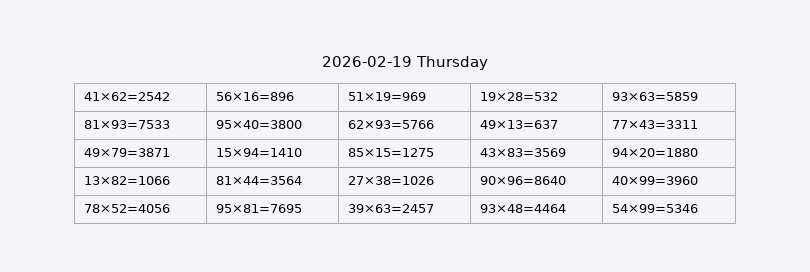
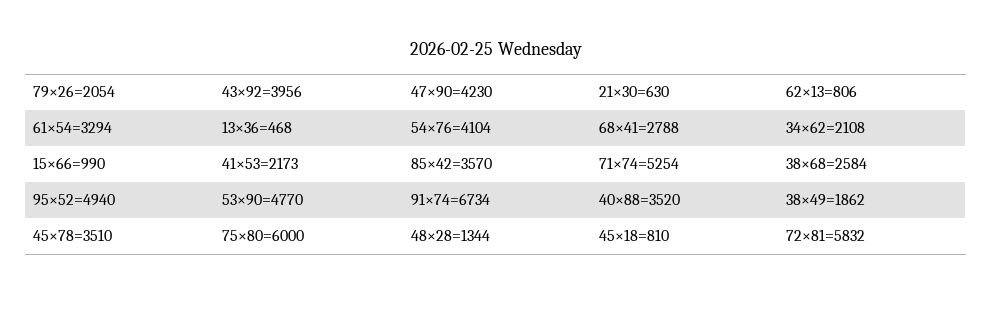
[322,56,488,70] [84,92,171,101] [216,92,295,101] [348,92,427,101] [480,92,559,101] [612,92,699,101] [84,120,171,129] [216,120,303,129] [348,120,435,129] [480,120,559,129] [612,120,699,129] [84,148,171,157] [216,148,303,157] [348,148,435,157] [480,148,567,157] [612,148,699,157] [84,176,171,185] [216,176,303,185] [348,176,435,185] [480,176,567,185] [612,176,699,185] [84,204,171,213] [216,204,303,213] [348,204,435,213] [480,204,567,213] [612,204,699,213] 2026-02-19 Thursday // 41×62=2542 | 56×16=896 | 51×19=969 | 19×28=532 | 93×63=5859 // 81×93=7533 | 95×40=3800 | 62×93=5766 | 49×13=637 | 77×43=3311 // 49×79=3871 | 15×94=1410 | 85×15=1275 | 43×83=3569 | 94×20=1880 // 13×82=1066 | 81×44=3564 | 27×38=1026 | 90×96=8640 | 40×99=3960 // 78×52=4056 | 95×81=7695 | 39×63=2457 | 93×48=4464 | 54×99=5346 -> [410,41,582,59] [33,85,116,98] [222,85,303,98] [411,86,493,98] [599,85,670,97] [786,85,858,97] [33,121,113,134] [222,121,293,133] [411,121,492,133] [599,121,680,133] [786,121,866,133] [33,157,106,170] [222,157,299,169] [411,158,493,169] [599,157,680,169] [786,157,868,169] [33,194,116,206] [222,194,304,206] [411,193,491,206] [599,194,681,205] [786,193,866,206] [33,229,113,241] [222,229,305,241] [411,229,491,241] [599,229,670,241] [786,229,866,241] 2026-02-25 Wednesday // 79×26=2054 | 43×92=3956 | 47×90=4230 | 21×30=630 | 62×13=806 // 61×54=3294 | 13×36=468 | 54×76=4104 | 68×41=2788 | 34×62=2108 // 15×66=990 | 41×53=2173 | 85×42=3570 | 71×74=5254 | 38×68=2584 // 95×52=4940 | 53×90=4770 | 91×74=6734 | 40×88=3520 | 38×49=1862 // 45×78=3510 | 75×80=6000 | 48×28=1344 | 45×18=810 | 72×81=5832

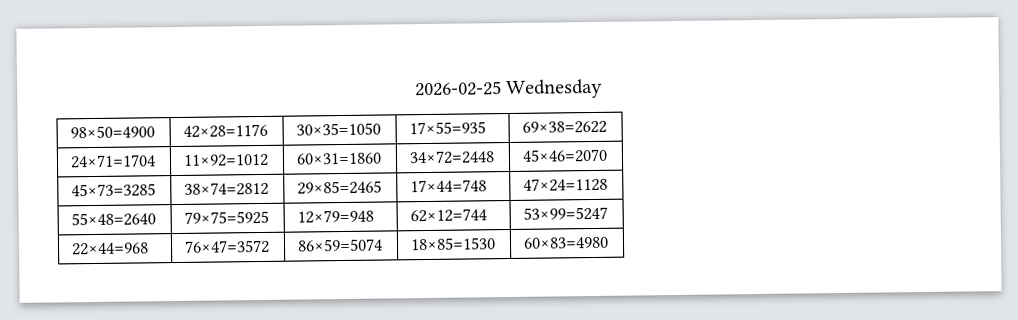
[33,85,116,98] [222,85,303,98] [411,86,493,98] [599,85,670,97] [786,85,858,97] [33,121,113,134] [222,121,293,133] [411,121,492,133] [599,121,680,133] [786,121,866,133] [33,157,106,170] [222,157,299,169] [411,158,493,169] [599,157,680,169] [786,157,868,169] [33,194,116,206] [222,194,304,206] [411,193,491,206] [599,194,681,205] [786,193,866,206] [33,229,113,241] [222,229,305,241] [411,229,491,241] [599,229,670,241] [786,229,866,241] 79×26=2054 | 43×92=3956 | 47×90=4230 | 21×30=630 | 62×13=806 // 61×54=3294 | 13×36=468 | 54×76=4104 | 68×41=2788 | 34×62=2108 // 15×66=990 | 41×53=2173 | 85×42=3570 | 71×74=5254 | 38×68=2584 // 95×52=4940 | 53×90=4770 | 91×74=6734 | 40×88=3520 | 38×49=1862 // 45×78=3510 | 75×80=6000 | 48×28=1344 | 45×18=810 | 72×81=5832 -> [70,125,156,139] [183,123,269,138] [296,122,382,136] [409,121,487,135] [522,120,608,134] [70,154,157,169] [183,153,270,167] [296,152,383,165] [409,150,496,165] [522,148,609,163] [71,183,157,198] [184,181,270,196] [297,180,383,195] [410,179,488,193] [523,177,609,192] [71,212,157,227] [184,210,270,225] [297,209,375,224] [410,208,488,223] [523,206,609,221] [71,242,150,256] [184,239,271,254] [297,238,384,252] [410,237,497,251] [523,236,610,249] 98×50=4900 | 42×28=1176 | 30×35=1050 | 17×55=935 | 69×38=2622 // 24×71=1704 | 11×92=1012 | 60×31=1860 | 34×72=2448 | 45×46=2070 // 45×73=3285 | 38×74=2812 | 29×85=2465 | 17×44=748 | 47×24=1128 // 55×48=2640 | 79×75=5925 | 12×79=948 | 62×12=744 | 53×99=5247 // 22×44=968 | 76×47=3572 | 86×59=5074 | 18×85=1530 | 60×83=4980

